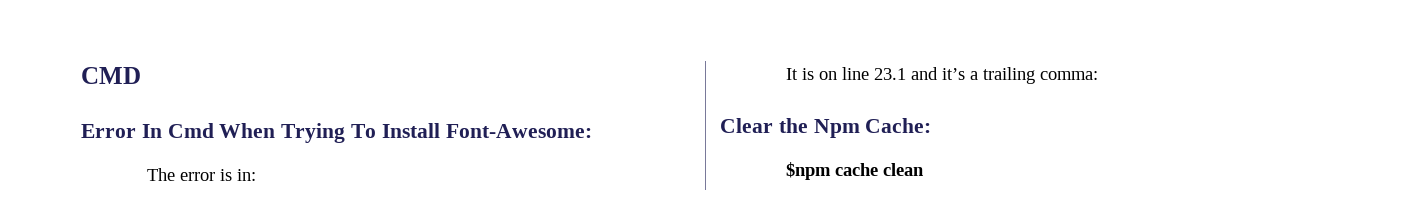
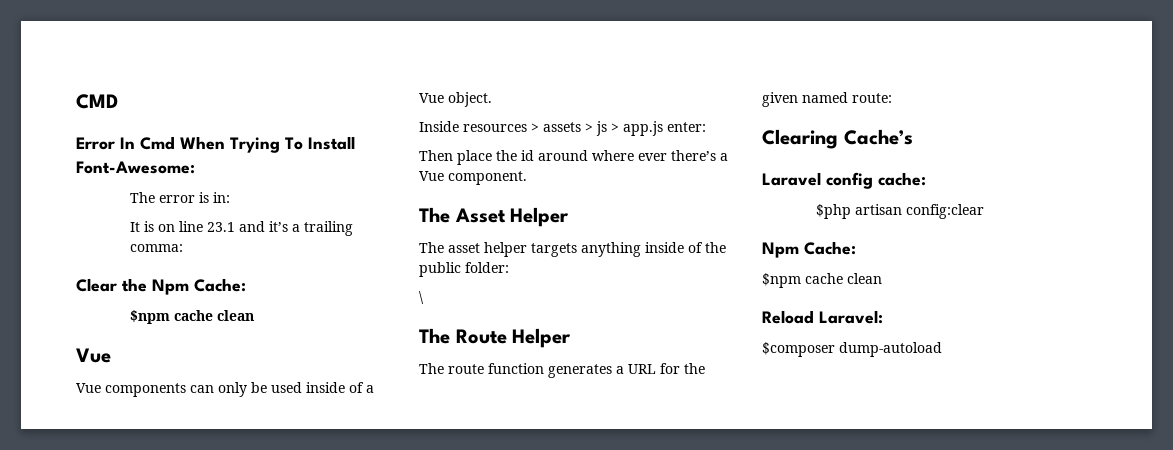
(925, 169) none -> [76,348,111,363] [76,382,374,397] [419,92,492,107] [419,121,706,136] [419,150,728,165] [419,171,527,185] [419,207,570,227] [419,242,726,257] [419,262,509,277] [419,291,424,304] [419,328,572,348] [419,363,705,378] [762,92,892,107] [762,129,913,149] [762,172,926,189] [816,204,985,219] [762,241,856,258] [762,273,882,288] [762,310,883,324] [762,342,942,357] // Vue // Vue components can only be used inside of a Vue object. // Inside resources > assets > js > app.js enter: // Then place the id around where ever there’s a Vue component. // The Asset Helper // The asset helper targets anything inside of the public folder: // \ // The Route Helper // The route function generates a URL for the given named route: // Clearing Cache’s // Laravel config cache: // $php artisan config:clear // Npm Cache: // $npm cache clean // Reload Laravel: // $composer dump-autoload

